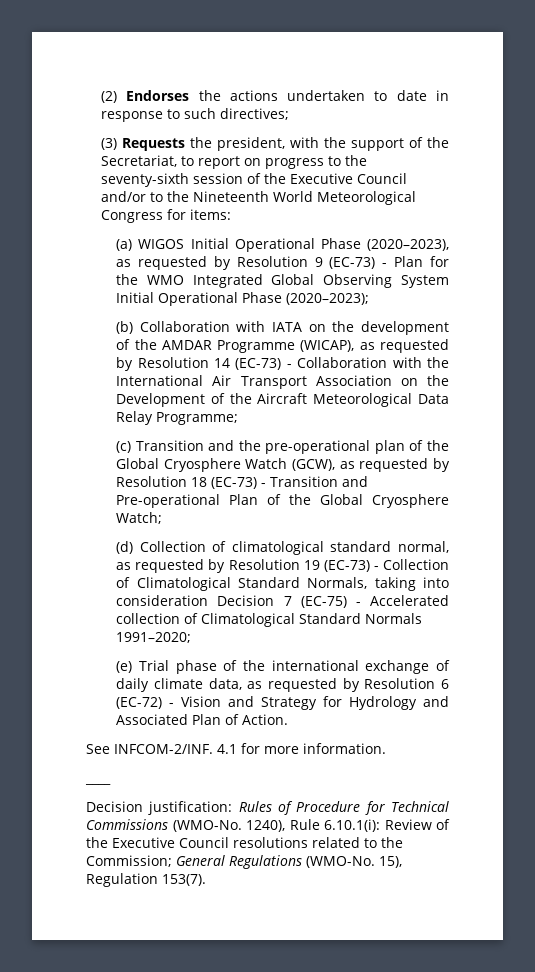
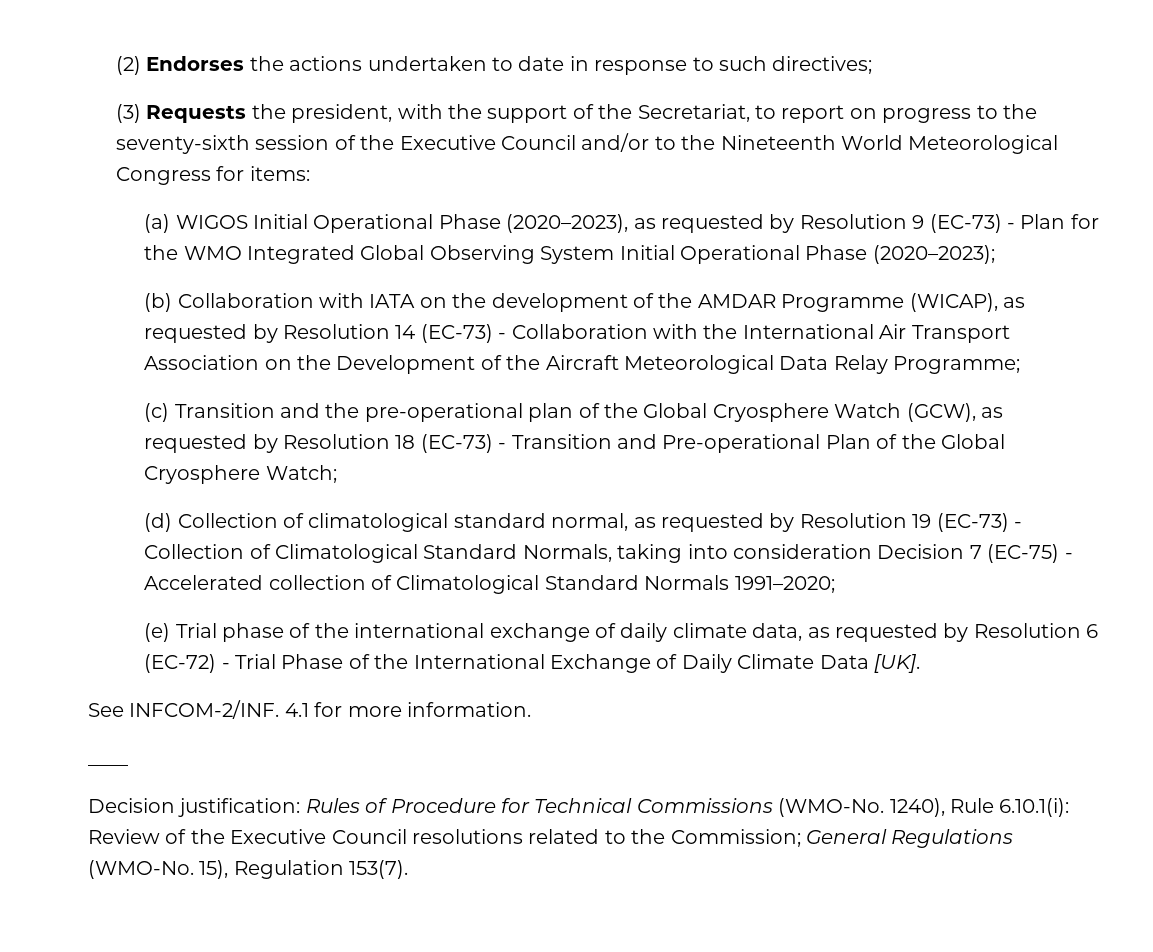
[181,696,449,710] [116,714,289,725] Vision and Strategy for Hydrology and Associated Plan of Action. -> [234,654,920,673] Trial Phase of the International Exchange of Daily Climate Data [UK].

